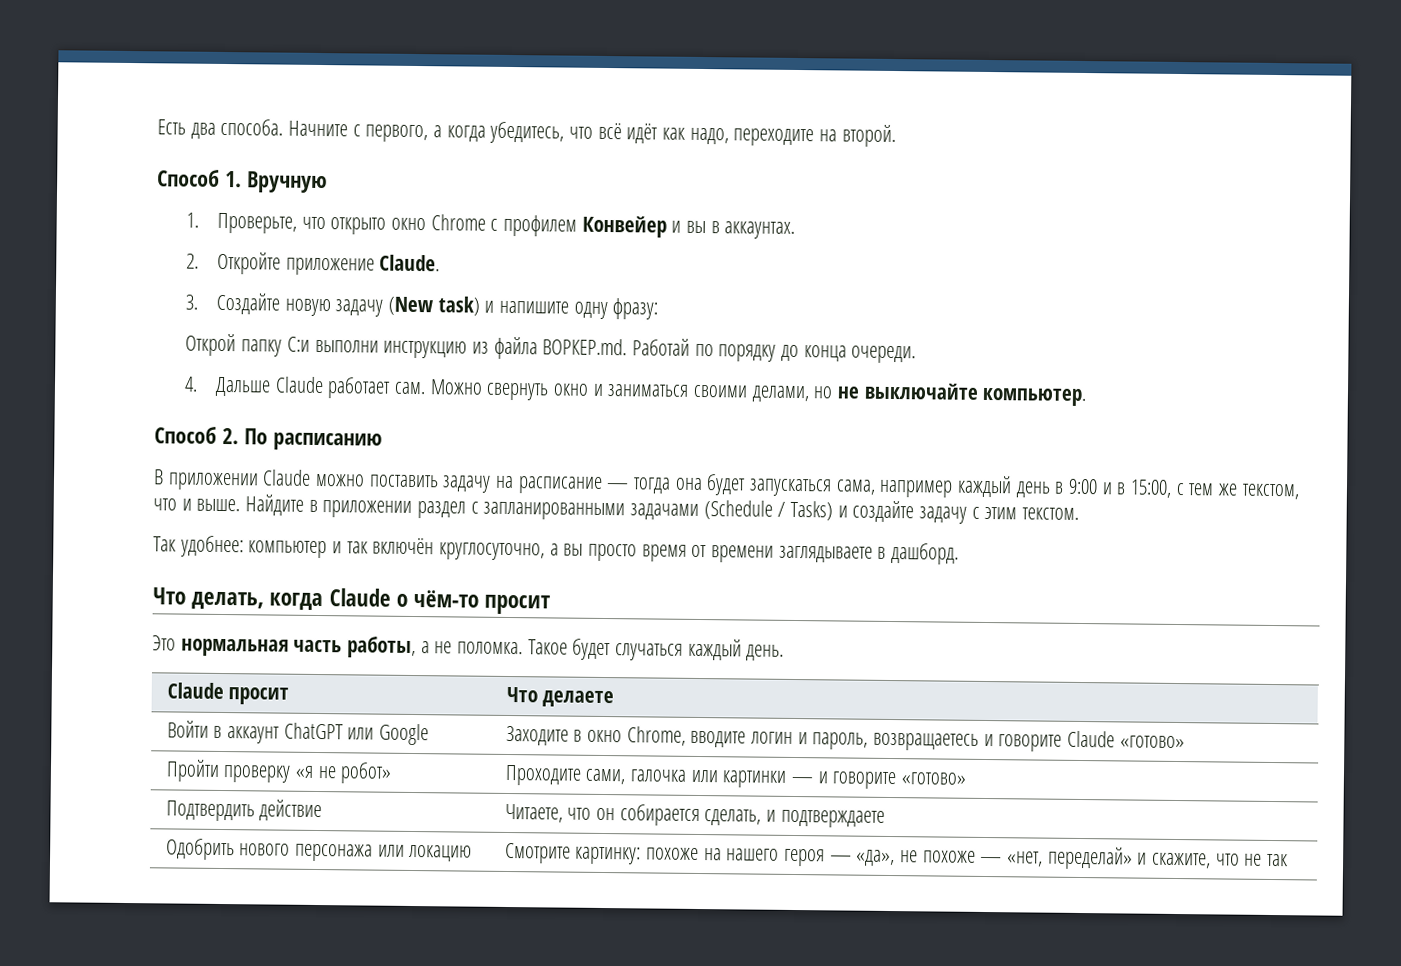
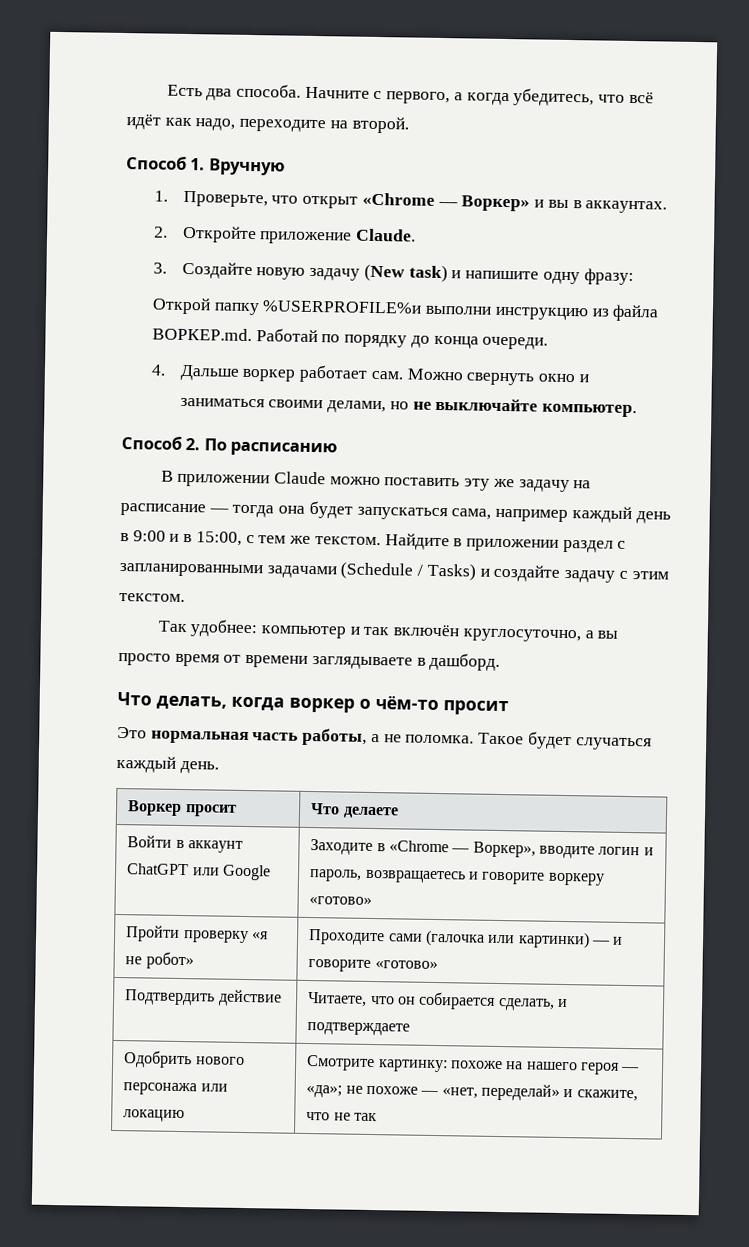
[330,214,667,238] открыто окно Chrome с профилем Конвейер -> [302,192,531,212] открыт «Chrome — Воркер»
[286,336,310,352] C:и -> [262,300,423,314] %USERPROFILE%и
[274,376,324,394] Claude -> [242,368,296,382] воркер
(439, 481) none -> [464,478,515,491] эту же
[1241,483,1300,500] [153,498,241,512] текстом, что и выше. -> [314,536,381,546] текстом.
[328,588,391,607] Claude -> [289,697,355,713] воркер
[166,682,224,700] Claude -> [127,800,183,816] Воркер
[586,726,686,746] окно Chrome, -> [388,840,536,858] «Chrome — Воркер»,
[1066,730,1115,748] Claude -> [547,872,605,886] воркеру
[585,768,787,788] сами, галочка или картинки -> [388,929,590,949] сами (галочка или картинки)
[856,849,896,867] «да», -> [306,1084,343,1098] «да»;

